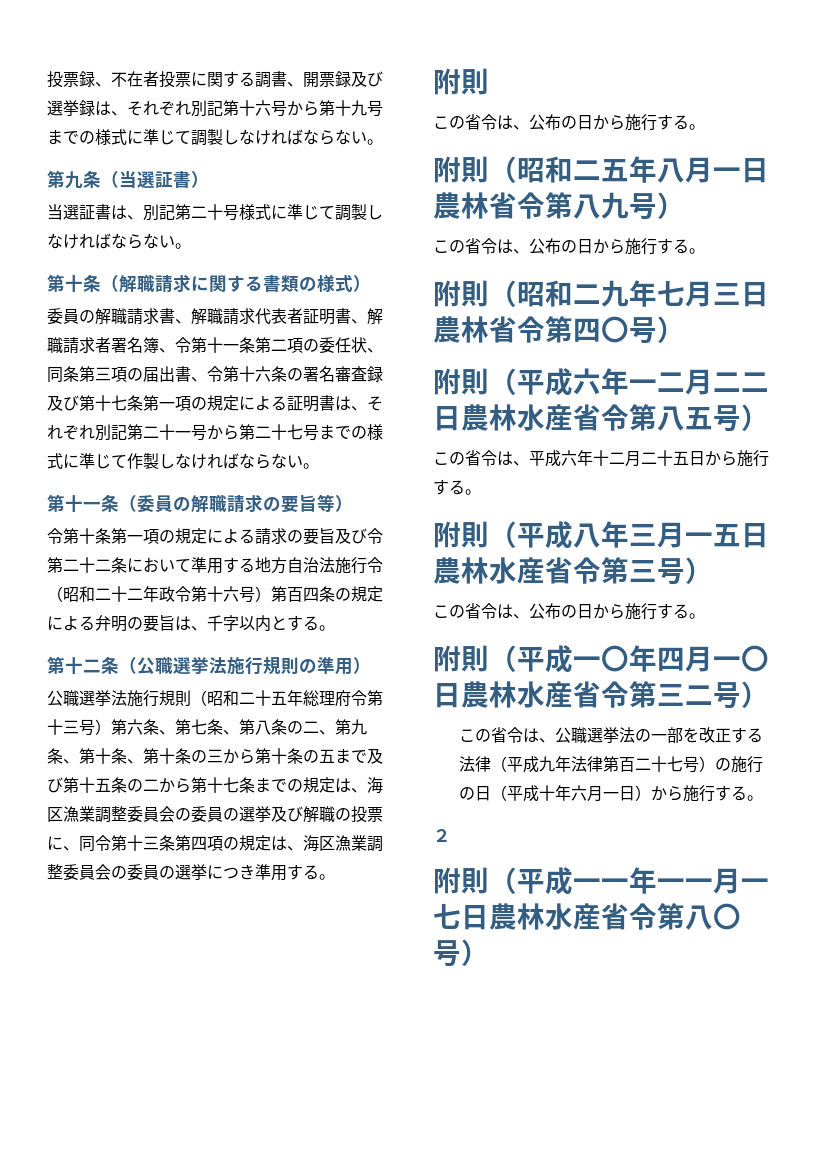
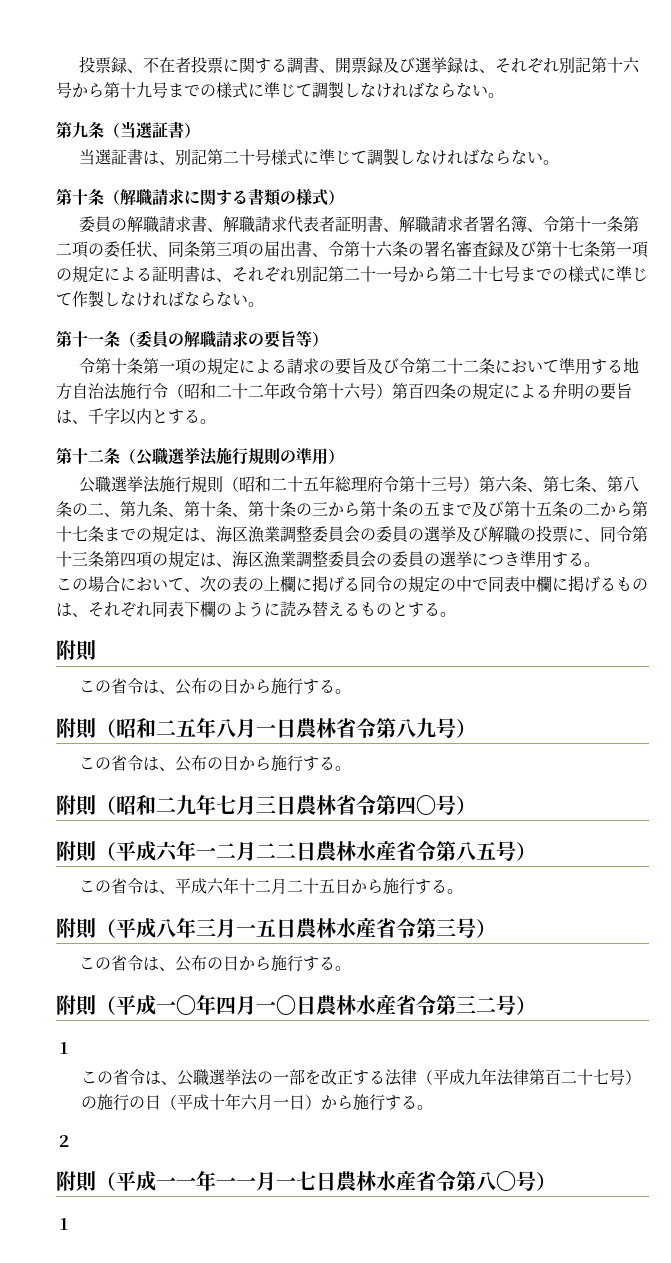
(335, 877) none -> [56,575,648,593] [56,601,456,617] // この場合において、次の表の上欄に掲げる同令の規定の中で同表中欄に掲げるものは、それぞれ同表下欄のように読み替えるものとする。
(769, 694) none -> [56,1042,72,1054] // １
(489, 952) none -> [56,1218,72,1230] // １

